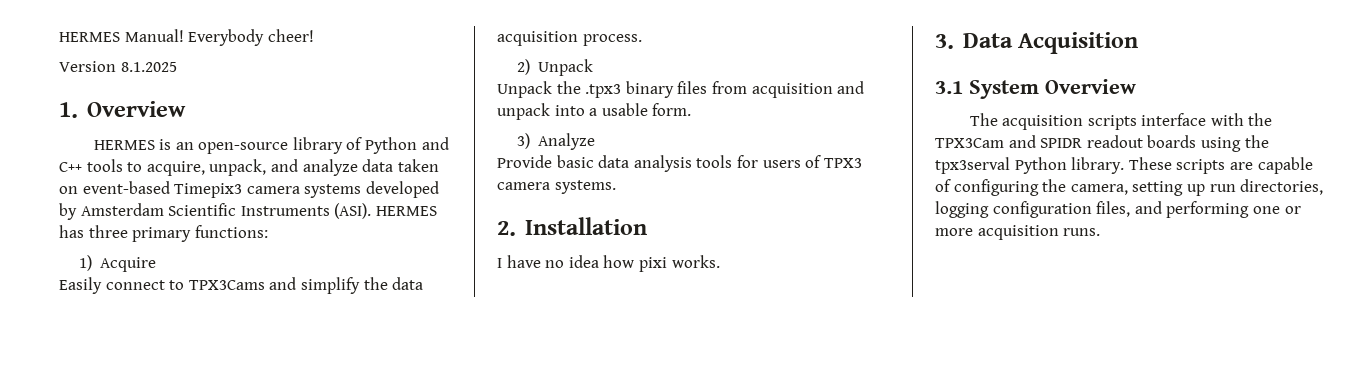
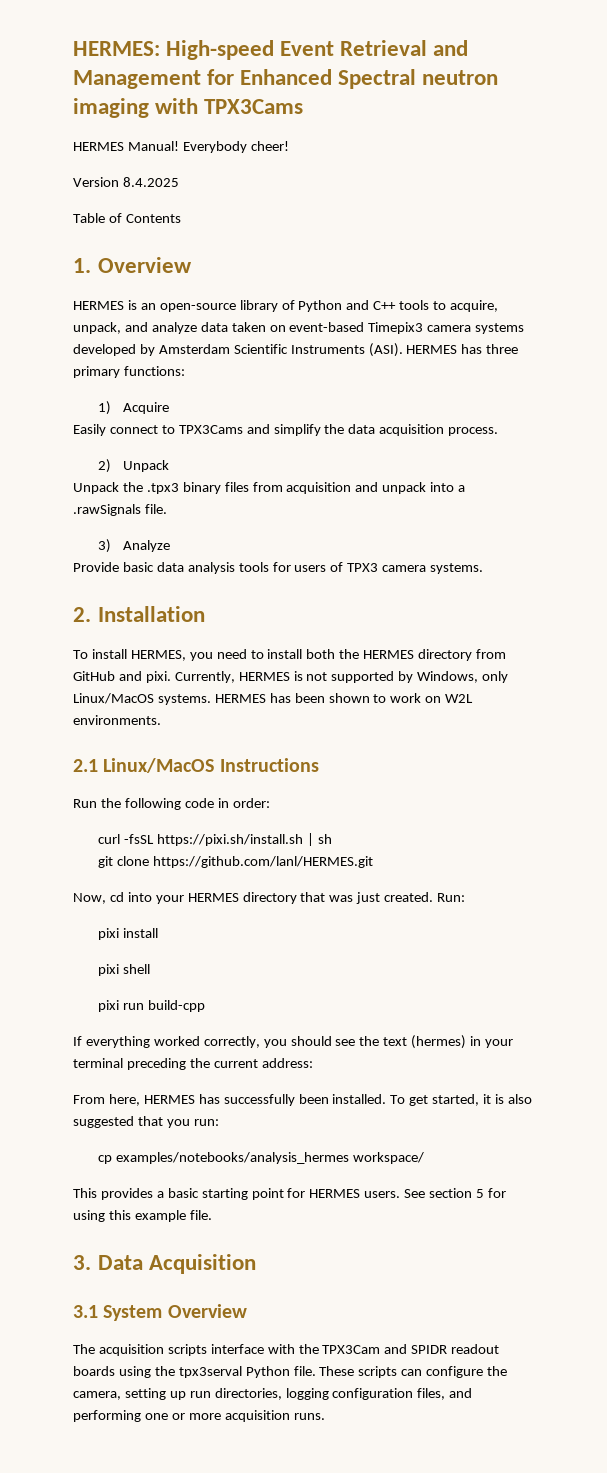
(59, 37) none -> [73,40,469,60] [73,69,499,89] [73,98,304,118] HERMES: High-speed Event Retrieval and Management for Enhanced Spectral neutron imaging with TPX3Cams //
[120,62,177,72] 8.1.2025 -> [122,177,179,187] [73,213,181,223] 8.4.2025 // Table of Contents
[601,103,692,116] usable form. -> [73,504,167,516] .rawSignals file.
[497,255,720,272] I have no idea how pixi works. -> [73,649,507,661] [73,671,509,683] [73,693,474,705] [73,715,161,725] [73,758,319,773] [73,798,270,810] [98,833,332,846] [98,856,373,868] [73,892,466,904] [98,928,158,940] [98,964,150,976] [98,1000,205,1012] [73,1035,514,1049] [73,1058,313,1070] [73,1094,532,1106] [73,1116,219,1128] [98,1152,424,1164] [73,1188,506,1200] [73,1210,212,1222] To install HERMES, you need to install both the HERMES directory from GitHub and pixi. Currently, HERMES is not supported by Windows, only Linux/MacOS systems. HERMES has been shown to work on W2L environments. // 2.1 Linux/MacOS Instructions // Run the following code in order: // curl -fsSL https://pixi.sh/install.sh | sh // git clone https://github.com/lanl/HERMES.git // Now, cd into your HERMES directory that was just created. Run: // pixi install // pixi shell // pixi run build-cpp // If everything worked correctly, you should see the text (hermes) in your terminal preceding the current address: // From here, HERMES has successfully been installed. To get started, it is also suggested that you run: // cp examples/notebooks/analysis_hermes workspace/ // This provides a basic starting point for HERMES users. See section 5 for using this example file.
[1071,157,1125,174] library. -> [293,1366,316,1376] file.
[1229,157,1313,174] [935,179,1039,196] are capable of configuring -> [401,1366,484,1378] can configure

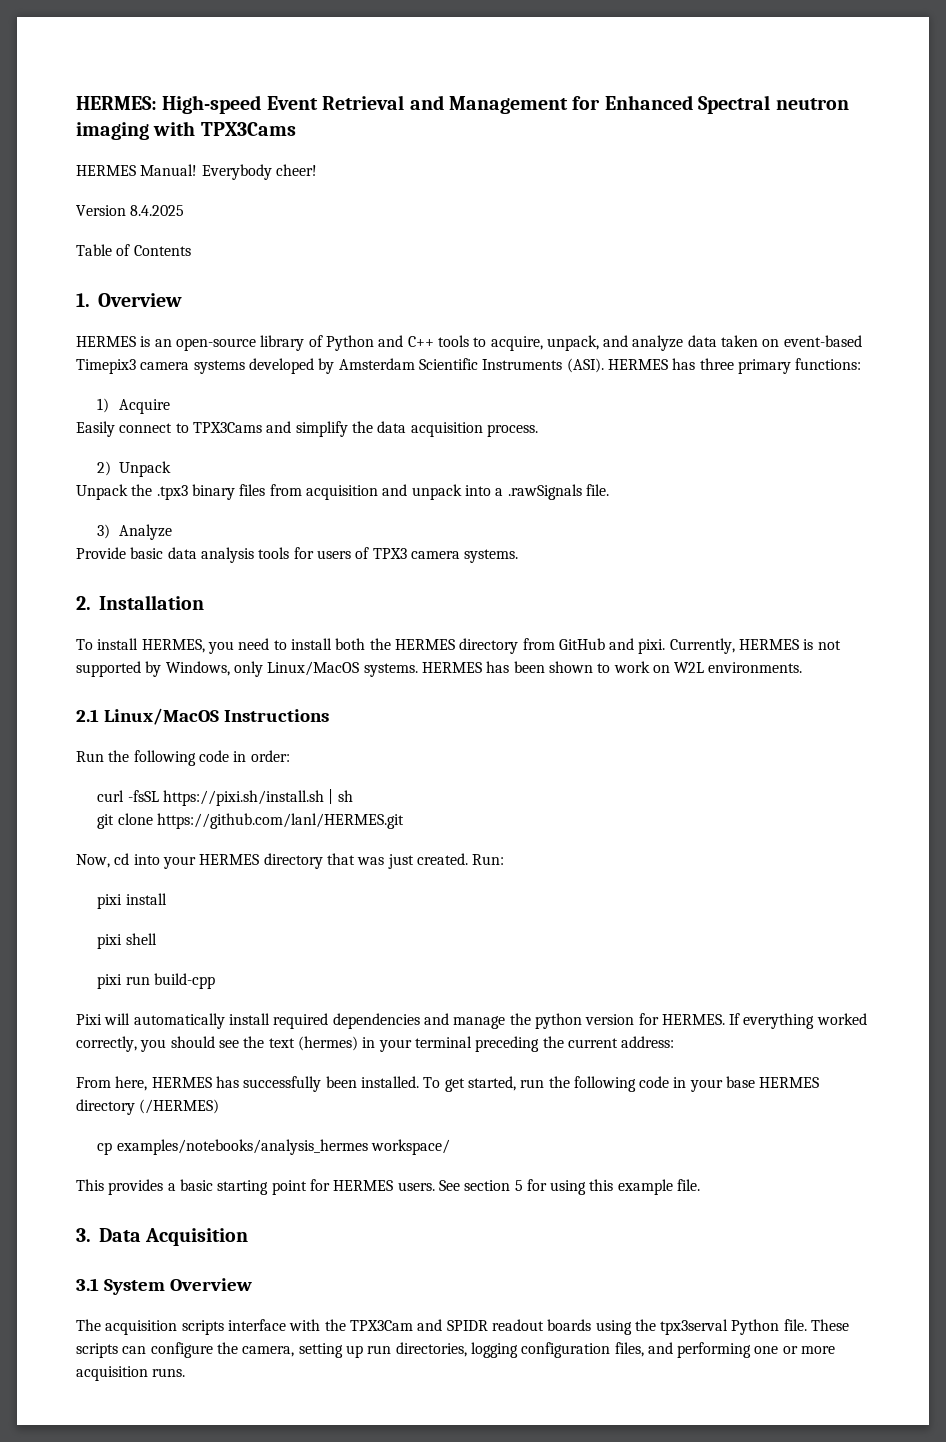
(205, 1006) none -> [76,1013,725,1029] Pixi will automatically install required dependencies and manage the python version for HERMES.
[483,1094,532,1104] [73,1116,219,1128] it is also suggested that you run: -> [520,1076,820,1092] [76,1099,220,1115] run the following code in your base HERMES directory (/HERMES)

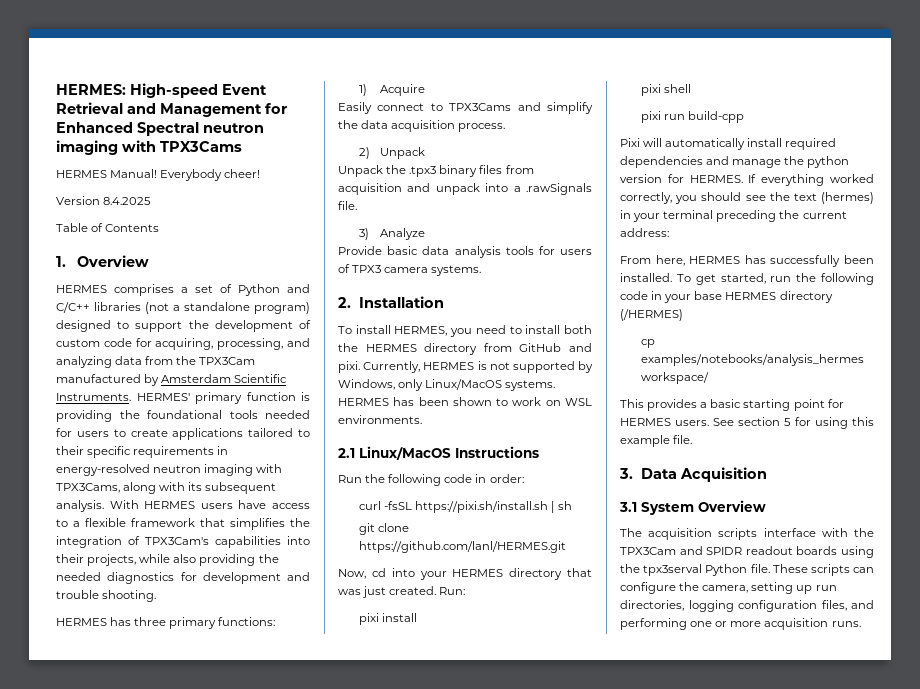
[140,335,862,351] [76,358,604,374] is an open-source library of Python and C++ tools to acquire, unpack, and analyze data taken on event-based Timepix3 camera systems developed by Amsterdam Scientific Instruments (ASI). -> [114,284,310,296] [56,302,310,314] [56,320,311,332] [56,338,310,350] [56,356,256,368] [56,374,288,386] [56,392,310,404] [56,410,310,422] [56,428,310,440] [56,446,229,458] [56,464,283,476] [56,482,277,494] [56,500,310,512] [56,518,310,530] [56,536,310,548] [56,554,279,566] [56,572,310,584] [56,590,157,602] comprises a set of Python and C/C++ libraries (not a standalone program) designed to support the development of custom code for acquiring, processing, and analyzing data from the TPX3Cam manufactured by Amsterdam Scientific Instruments. HERMES' primary function is providing the foundational tools needed for users to create applications tailored to their specific requirements in energy-resolved neutron imaging with TPX3Cams, along with its subsequent analysis. With HERMES users have access to a flexible framework that simplifies the integration of TPX3Cam's capabilities into their projects, while also providing the needed diagnostics for development and trouble shooting. //
[674,662,705,673] W2L -> [565,398,592,406] WSL

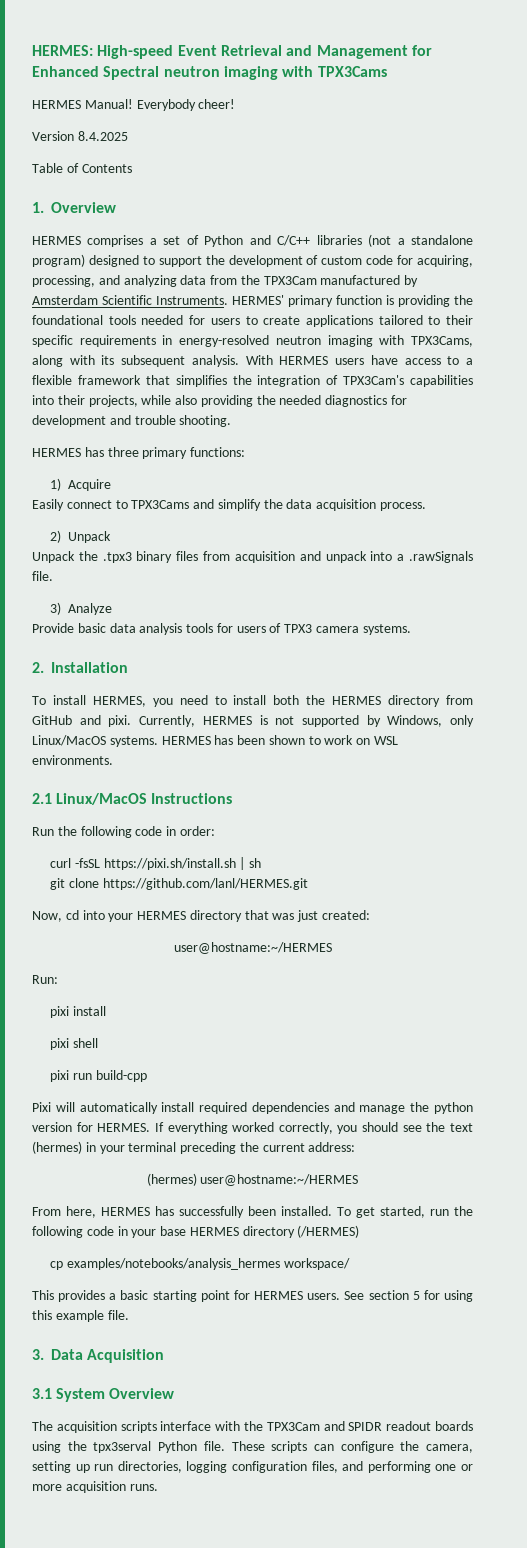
[389,586,437,595] created. -> [322,910,371,920] [173,942,332,954] created: // user@hostname:~/HERMES //
(669, 232) none -> [146,1173,359,1186] // (hermes) user@hostname:~/HERMES

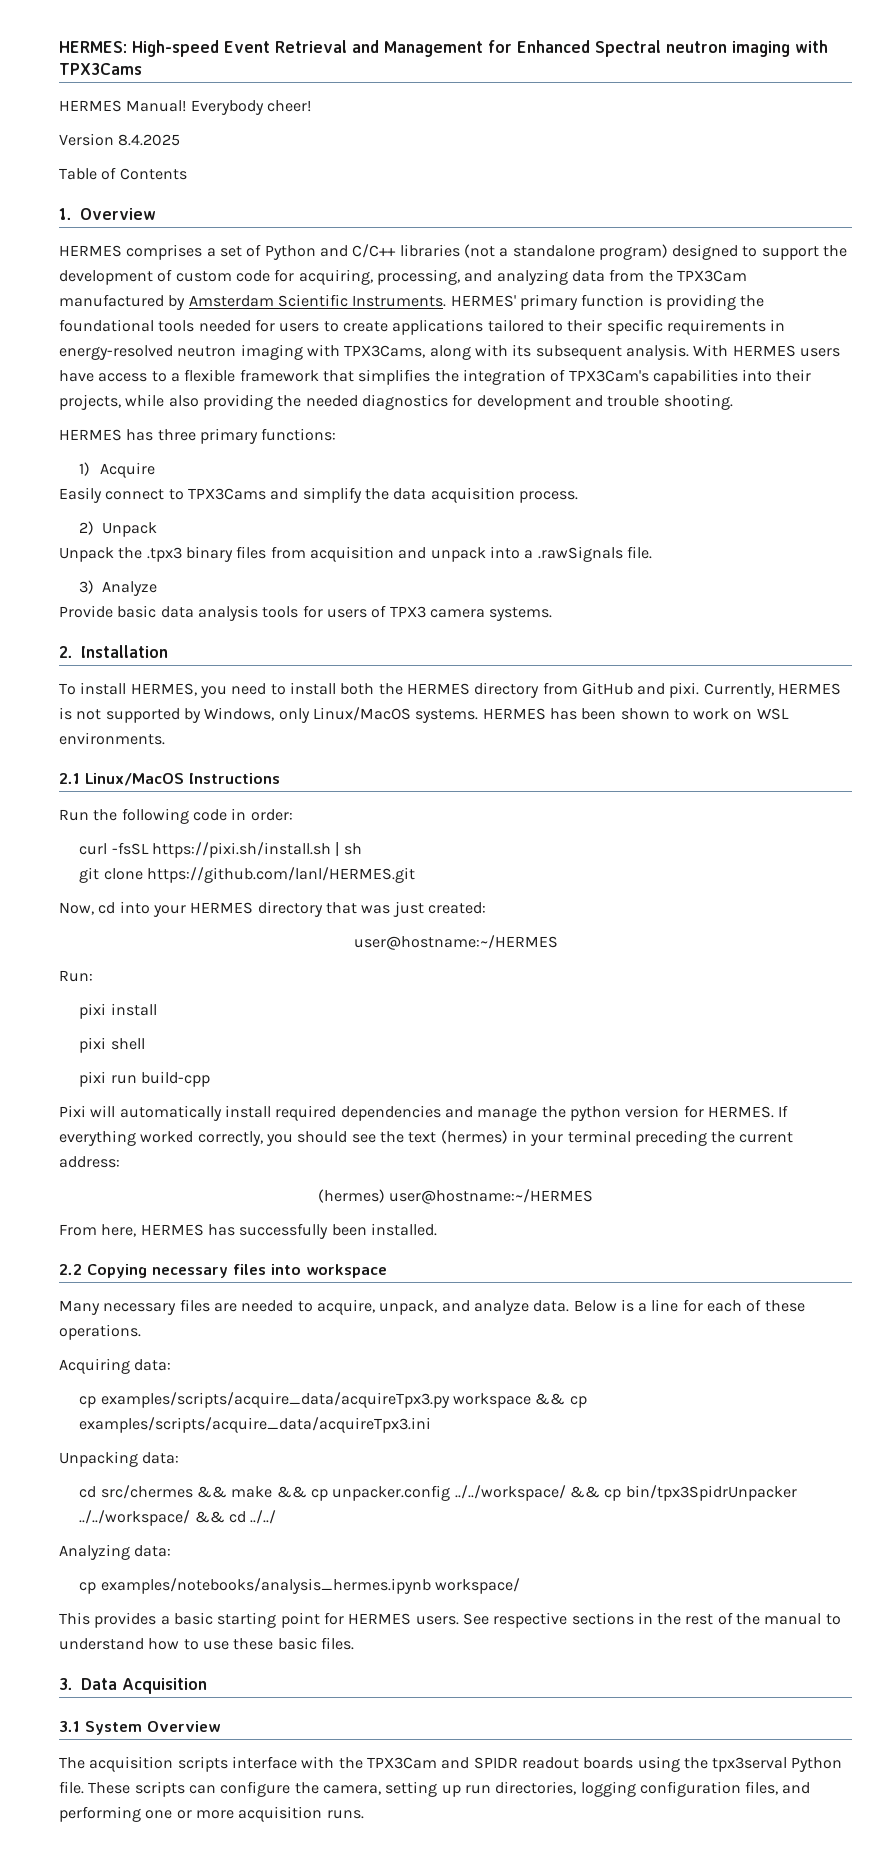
[337,1206,473,1218] [32,1225,360,1238] [50,1258,280,1270] To get started, run the following code in your base HERMES directory (/HERMES) // cp examples/notebooks/analysis_hermes -> [59,1264,387,1278] [59,1299,805,1315] [59,1324,141,1340] [59,1358,172,1374] [79,1392,587,1408] [79,1417,432,1433] [59,1451,180,1467] [79,1485,797,1501] [79,1510,277,1526] [59,1544,172,1560] [79,1578,431,1594] // 2.2 Copying necessary files into workspace // Many necessary files are needed to acquire, unpack, and analyze data. Below is a line for each of these operations. // Acquiring data: // cp examples/scripts/acquire_data/acquireTpx3.py workspace && cp examples/scripts/acquire_data/acquireTpx3.ini // Unpacking data: // cd src/chermes && make && cp unpacker.config ../../workspace/ && cp bin/tpx3SpidrUnpacker ../../workspace/ && cd ../../ // Analyzing data: // cp examples/notebooks/analysis_hermes.ipynb
[368,1290,473,1302] [32,1310,129,1322] section 5 for using this example file. -> [493,1612,841,1628] [59,1637,354,1650] respective sections in the rest of the manual to understand how to use these basic files.

